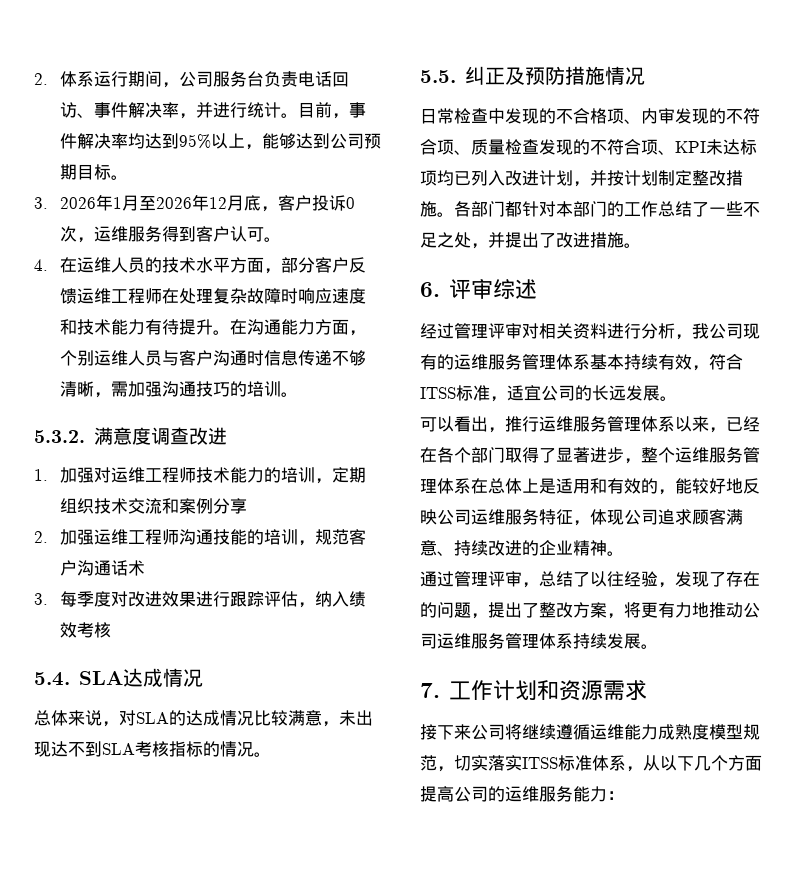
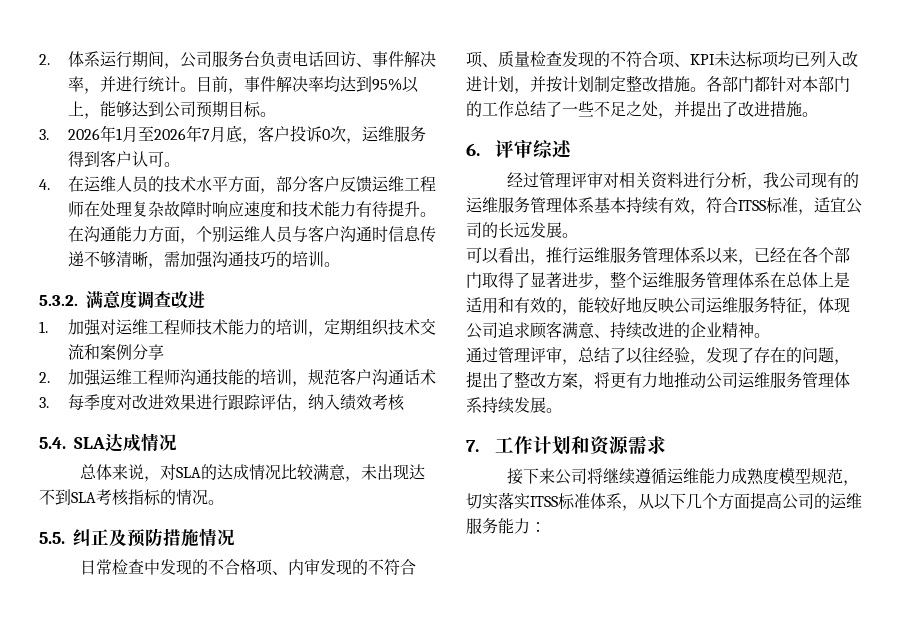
[208,197,227,209] 12 -> [201,129,210,140] 7

